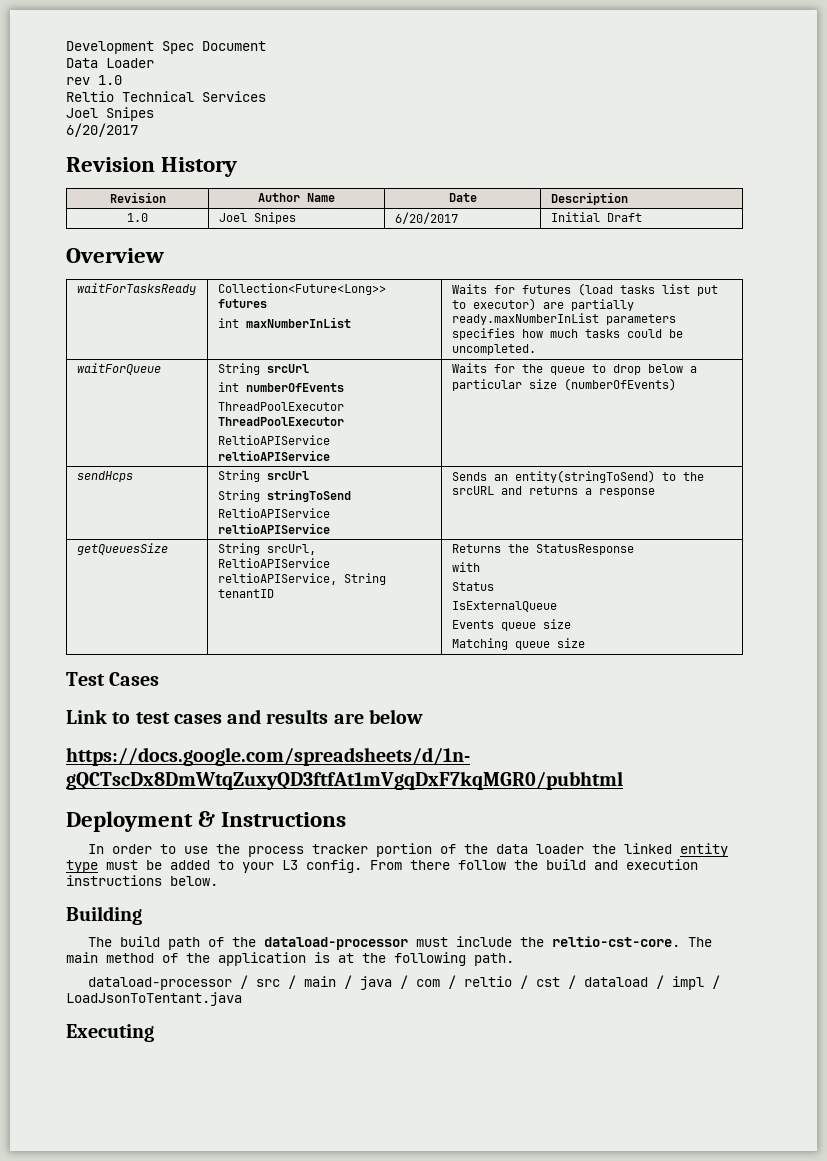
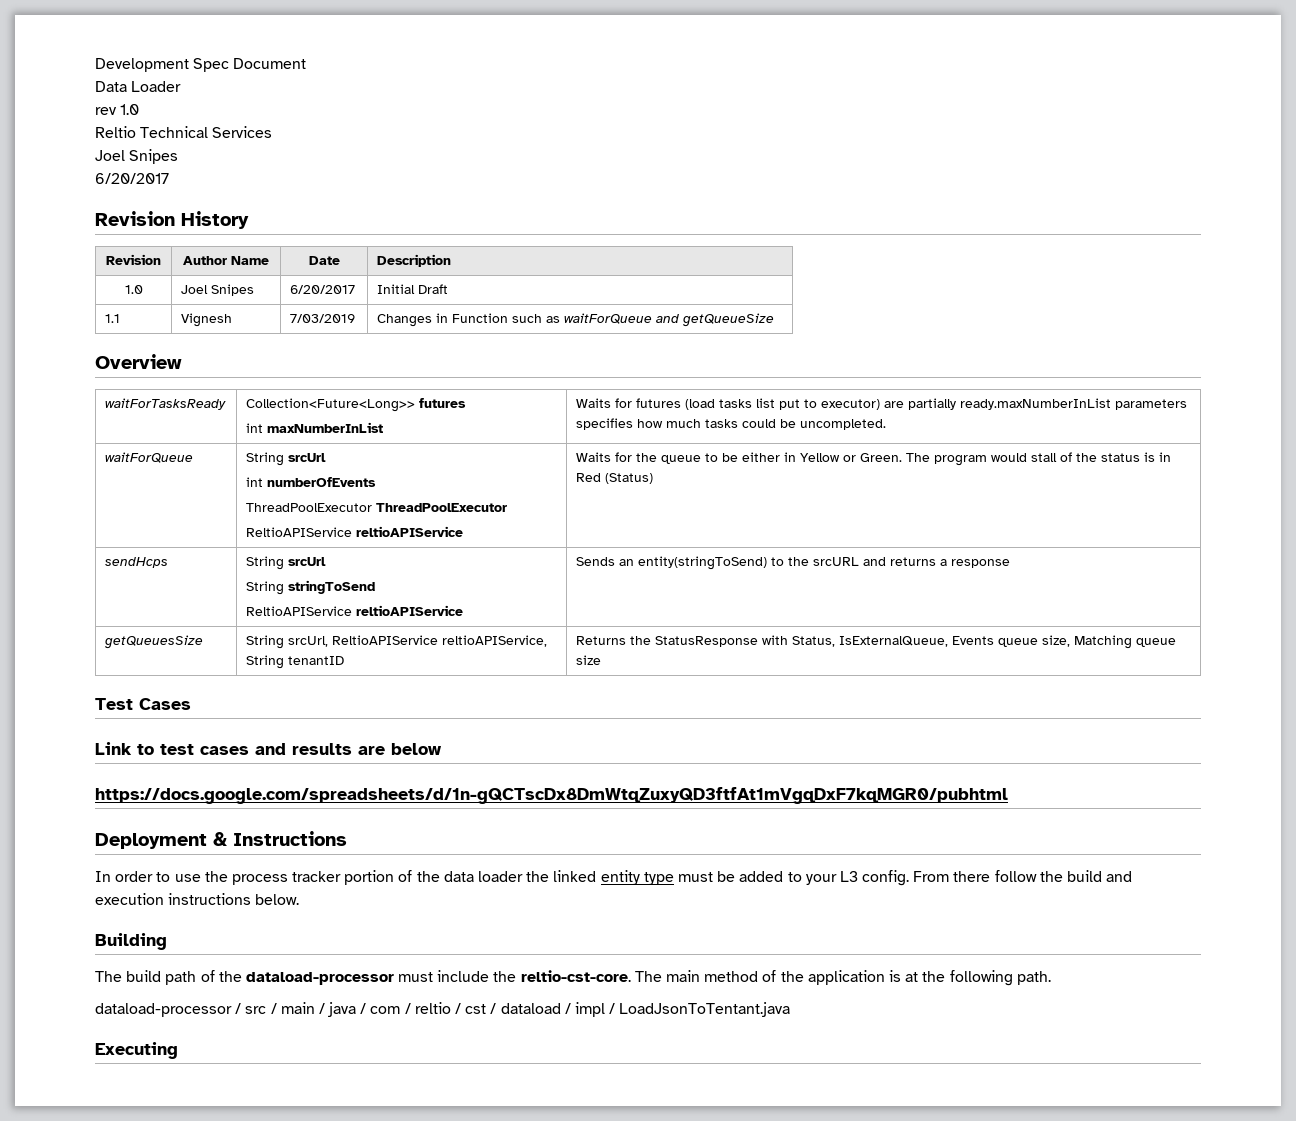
(642, 217) none -> [105,314,121,323] [181,313,233,327] [290,314,356,323] [377,313,775,327] // 1.1 | Vignesh | 7/03/2019 | Changes in Function such as waitForQueue and getQueueSize
[612,364,697,375] [451,378,676,391] drop below a particular size (numberOfEvents) -> [722,452,1172,466] [576,473,654,484] be either in Yellow or Green. The program would stall of the status is in Red (Status)
(634, 549) // -> (759, 641) none
[451,582,494,591] [451,601,557,612] // Status // IsExternalQueue // -> [792,636,949,647] Status, IsExternalQueue,
[542,619,571,629] size // -> [1042,635,1071,647] size,

